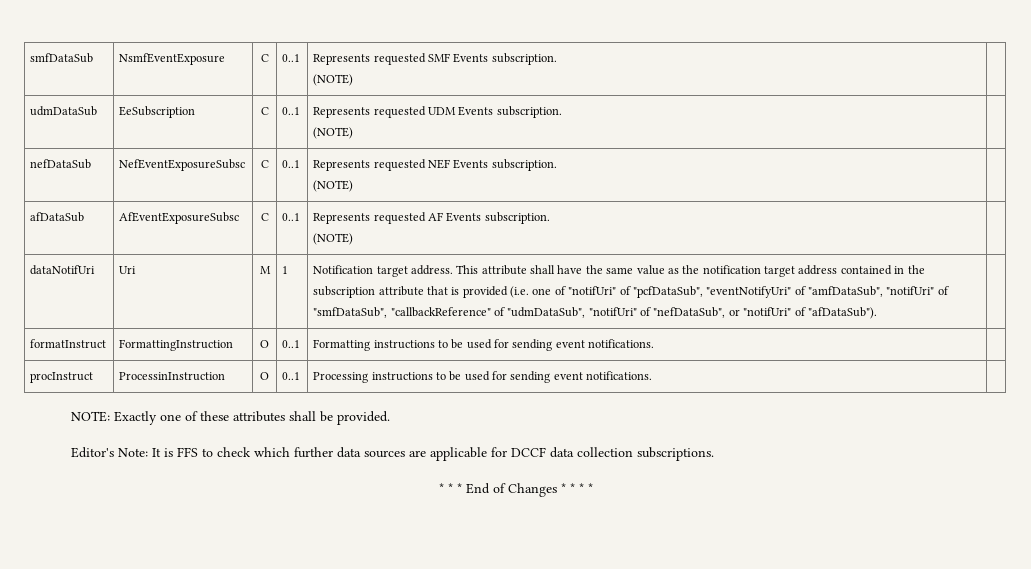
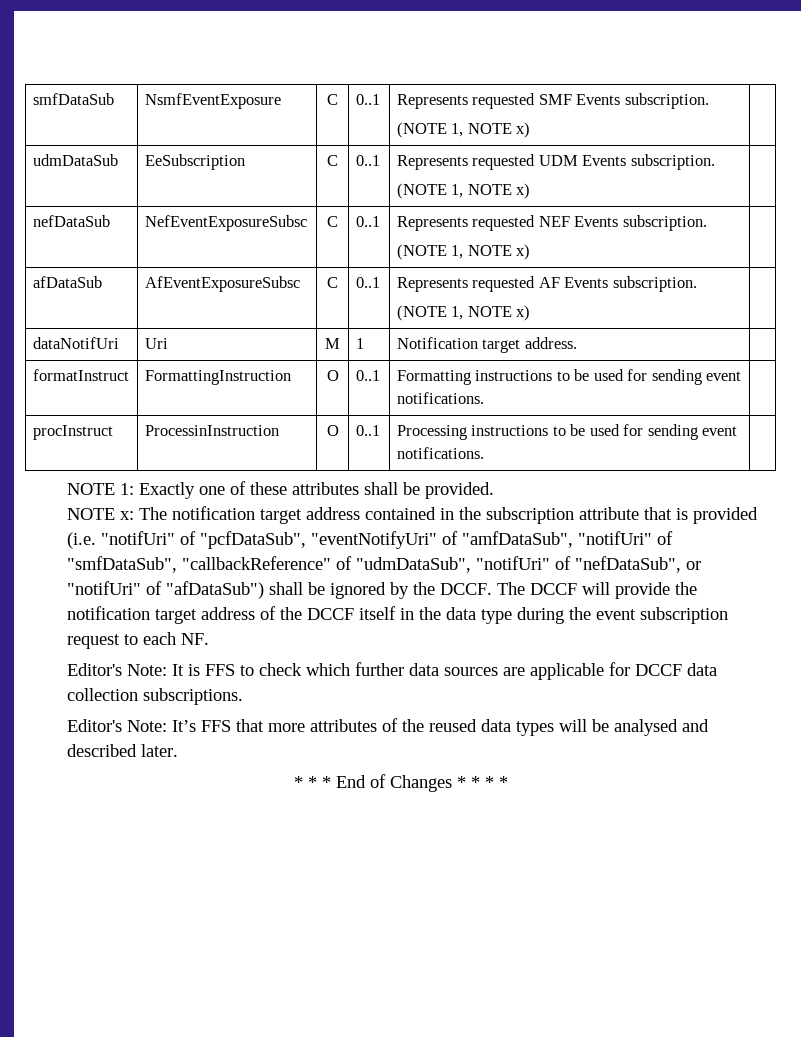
[313,74,354,86] (NOTE) -> [396,122,531,138] (NOTE 1, NOTE x)
[313,127,354,139] (NOTE) -> [396,183,531,199] (NOTE 1, NOTE x)
[313,180,354,192] (NOTE) -> [396,244,531,260] (NOTE 1, NOTE x)
[313,233,354,245] (NOTE) -> [396,305,531,321] (NOTE 1, NOTE x)
[456,265,925,277] [313,286,949,298] [313,307,877,319] This attribute shall have the same value as the notification target address contained in the subscription attribute that is provided (i.e. one of "notifUri" of "pcfDataSub", "eventNotifyUri" of "amfDataSub", "notifUri" of "smfDataSub", "callbackReference" of "udmDataSub", "notifUri" of "nefDataSub", or "notifUri" of "afDataSub"). -> (577, 343) none
[70,411,110,422] NOTE: -> [66,483,134,495] NOTE 1:
(390, 418) none -> [66,506,758,524] [66,531,673,549] [66,556,701,573] [66,581,697,599] [66,606,728,624] [66,632,209,649] // NOTE x: The notification target address contained in the subscription attribute that is provided (i.e. "notifUri" of "pcfDataSub", "eventNotifyUri" of "amfDataSub", "notifUri" of "smfDataSub", "callbackReference" of "udmDataSub", "notifUri" of "nefDataSub", or "notifUri" of "afDataSub") shall be ignored by the DCCF. The DCCF will provide the notification target address of the DCCF itself in the data type during the event subscription request to each NF.
(714, 454) none -> [66,718,709,736] [66,744,178,757] // Editor's Note: It’s FFS that more attributes of the reused data types will be analysed and described later.

